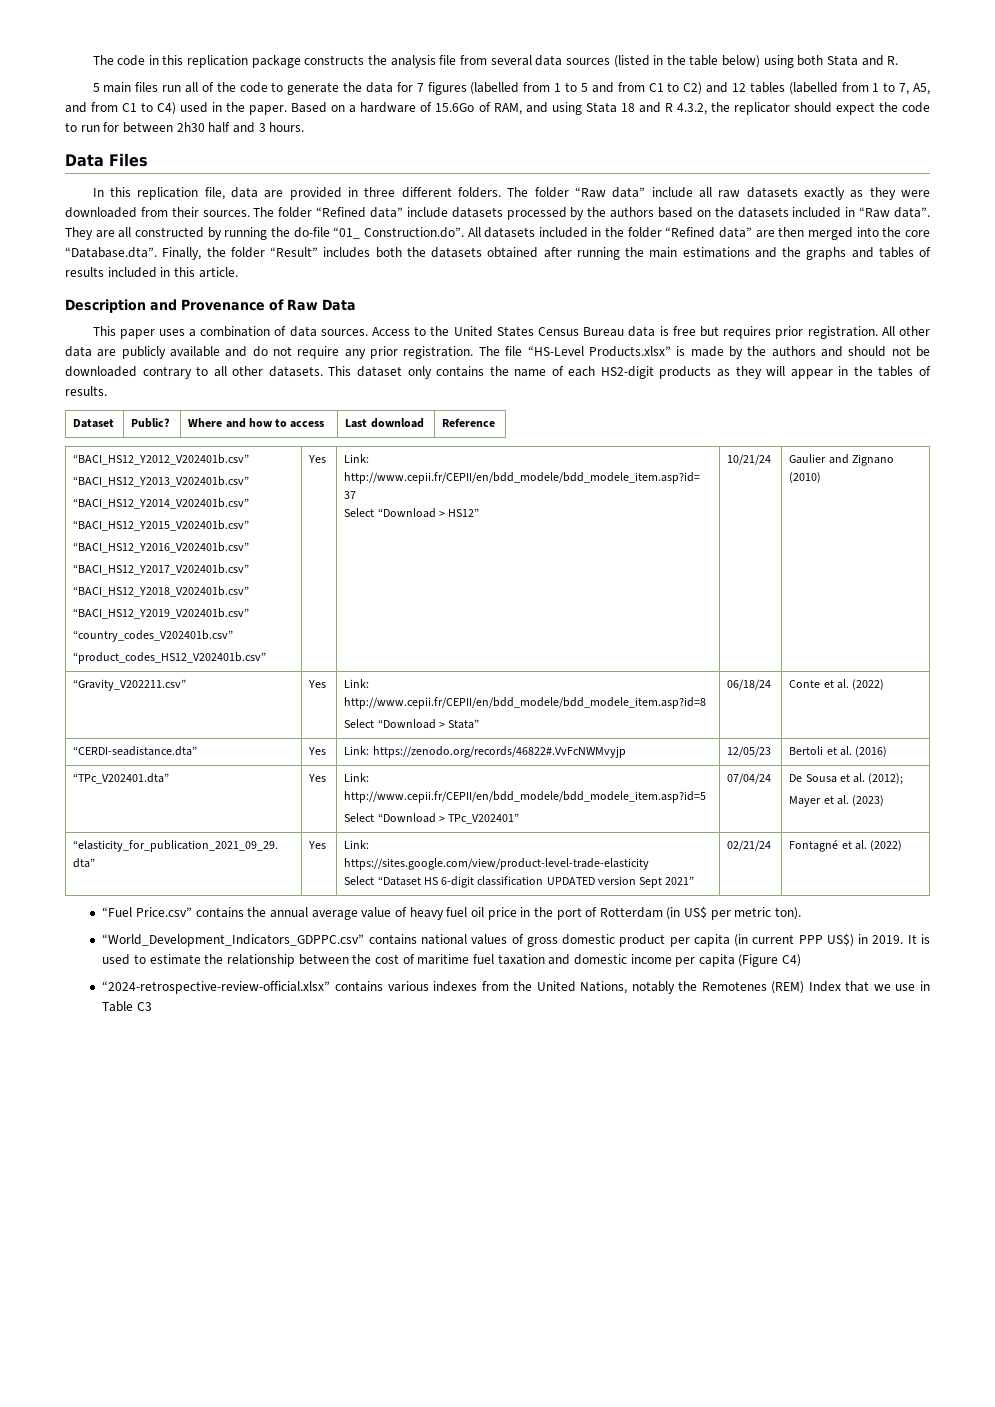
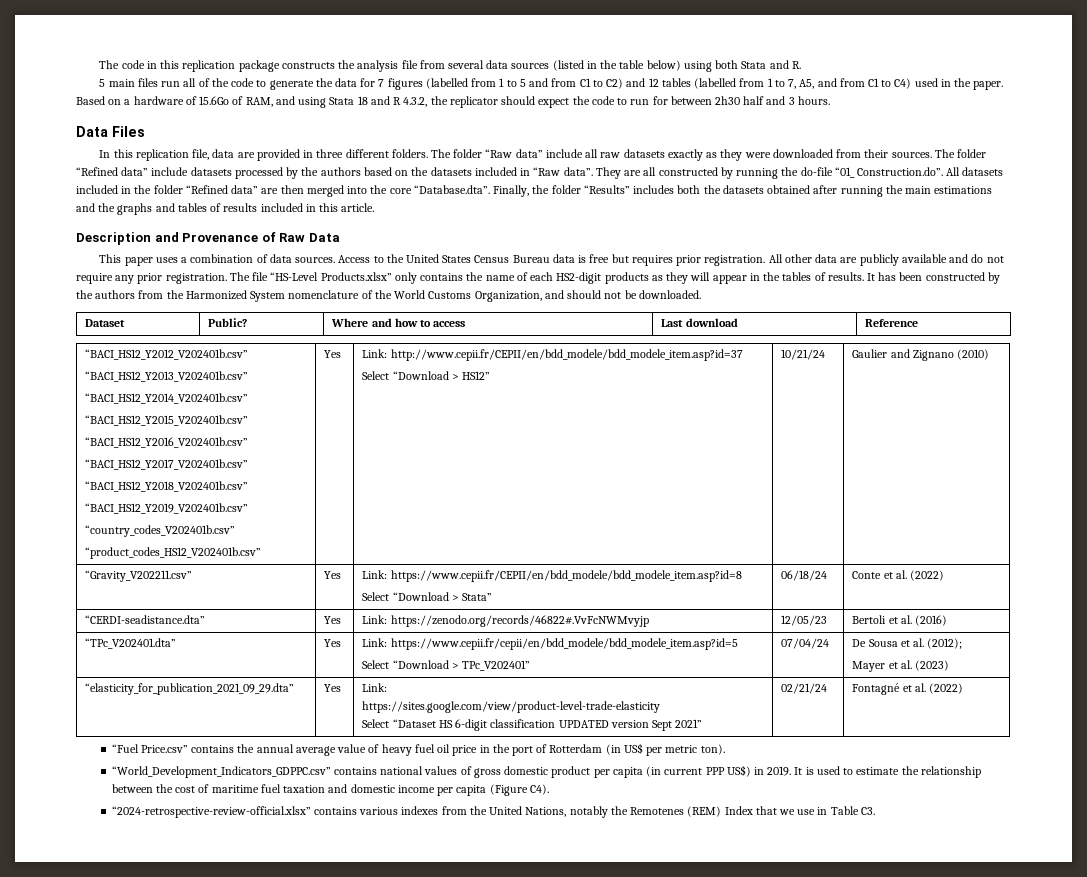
[270,247,318,257] “Result” -> [583,185,630,194] “Results”
[676,346,930,359] [65,366,402,379] is made by the authors and should not be downloaded contrary to all other datasets. This dataset -> (392, 276) none
(107, 391) none -> [867,272,1000,284] [76,290,701,302] It has been constructed by the authors from the Harmonized System nomenclature of the World Customs Organization, and should not be downloaded.
[344,697,707,709] http://www.cepii.fr/CEPII/en/bdd_modele/bdd_modele_item.asp?id=8 -> [390,570,742,582] https://www.cepii.fr/CEPII/en/bdd_modele/bdd_modele_item.asp?id=8
[344,791,707,803] http://www.cepii.fr/CEPII/en/bdd_modele/bdd_modele_item.asp?id=5 -> [390,638,738,650] https://www.cepii.fr/cepii/en/bdd_modele/bdd_modele_item.asp?id=5
[782,954,802,967] C4) -> [529,784,549,795] C4).
[137,1002,153,1011] C3 -> [860,807,875,815] C3.

